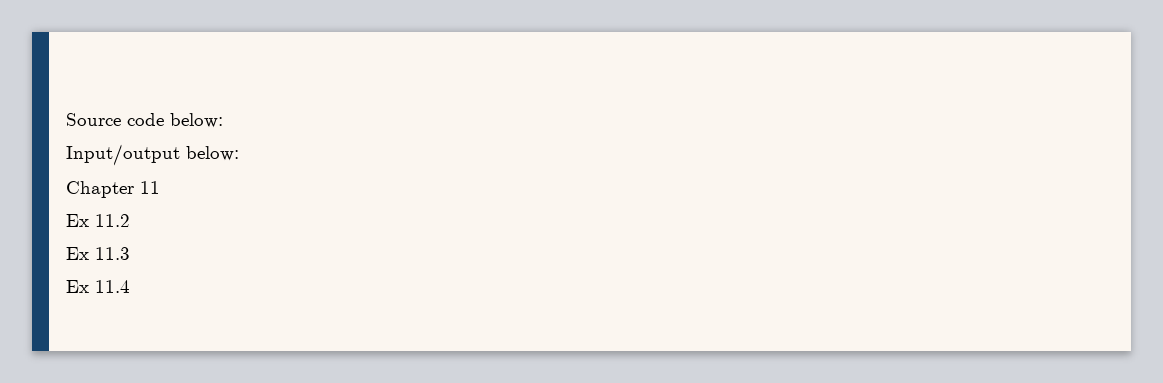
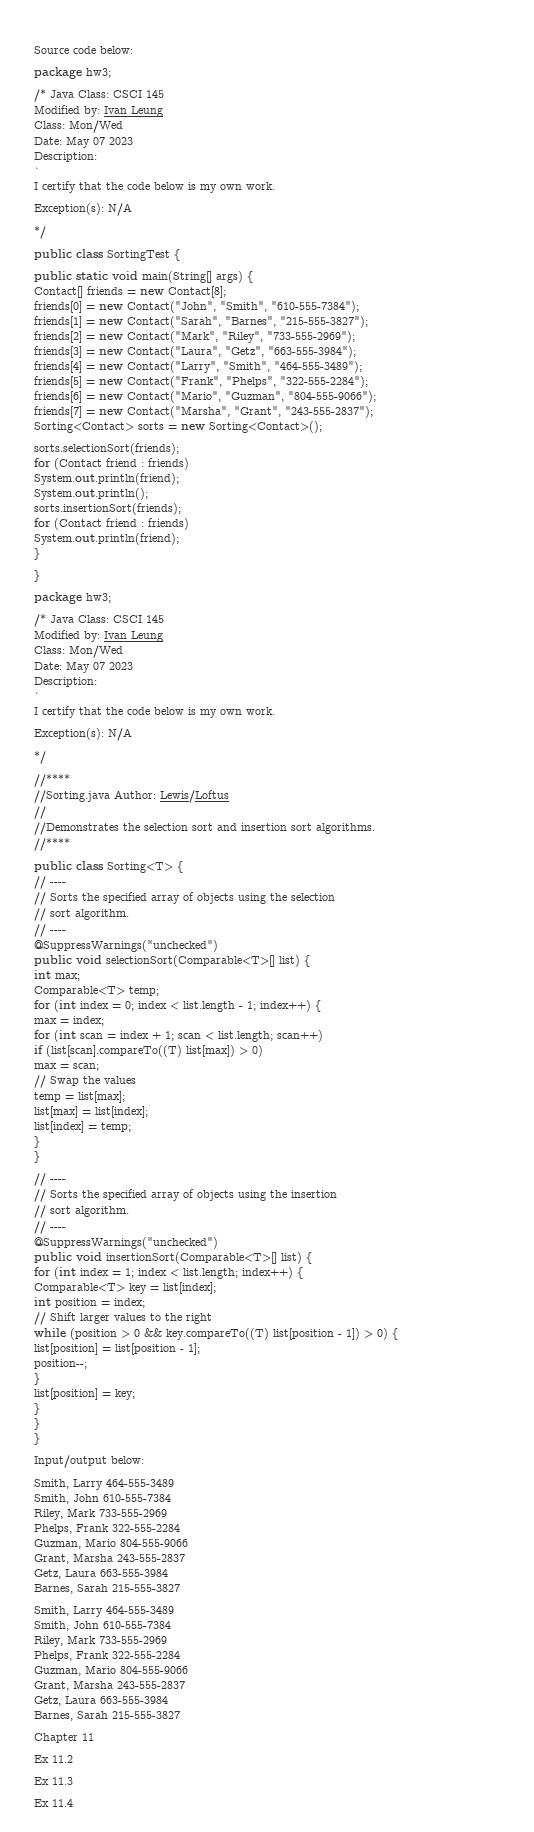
[66,144,239,166] Input/output below: -> [34,67,111,79] [34,89,164,102] [34,105,163,117] [34,120,123,133] [34,136,133,148] [34,152,97,162] [34,167,40,175] [34,181,275,193] [34,203,132,216] [34,226,46,239] [34,249,180,261] [34,271,253,283] [34,286,226,298] [34,301,359,313] [34,316,368,328] [34,331,355,343] [34,346,356,358] [34,361,362,373] [34,376,368,388] [34,391,376,403] [34,406,373,418] [34,421,322,433] [34,443,179,455] [34,458,189,470] [34,473,179,485] [34,488,148,500] [34,503,181,515] [34,518,189,530] [34,533,179,545] [34,548,40,560] [34,570,40,582] [34,592,111,604] [34,614,164,627] [34,630,163,642] [34,645,123,658] [34,661,133,673] [34,677,97,687] [34,692,40,700] [34,706,275,718] [34,728,132,741] [34,751,46,764] [34,774,70,787] [34,790,229,803] [34,806,46,819] [34,822,375,835] [34,838,70,851] [34,861,183,873] [34,876,66,889] [34,892,335,905] [34,908,129,921] [34,924,66,937] [34,940,218,952] [34,955,310,967] [34,970,80,981] [34,986,159,996] [34,1000,321,1012] [34,1016,104,1026] [34,1030,323,1042] [34,1045,263,1057] [34,1063,99,1071] [34,1075,136,1088] [34,1091,125,1103] [34,1106,148,1118] [34,1121,131,1133] [34,1136,40,1148] [34,1151,40,1163] [34,1173,66,1186] [34,1189,337,1202] [34,1205,129,1218] [34,1221,66,1234] [34,1237,218,1249] [34,1252,312,1264] [34,1267,303,1279] [34,1282,216,1294] [34,1297,145,1308] [34,1312,212,1325] [34,1328,398,1340] [34,1343,200,1355] [34,1359,87,1369] [34,1373,40,1385] [34,1388,135,1400] [34,1403,40,1415] [34,1418,40,1430] [34,1433,40,1445] [34,1455,144,1468] [34,1479,174,1490] [34,1494,171,1504] [34,1508,167,1520] [34,1524,180,1534] [34,1538,188,1549] [34,1553,185,1564] [34,1569,168,1579] [34,1584,180,1594] [34,1606,174,1617] [34,1621,171,1631] [34,1635,167,1647] [34,1651,180,1661] [34,1665,188,1676] [34,1680,185,1691] [34,1696,168,1706] [34,1711,180,1721] package hw3; // /* Java Class: CSCI 145 // Modified by: Ivan Leung // Class: Mon/Wed // Date: May 07 2023 // Description: // ` // I certify that the code below is my own work. // Exception(s): N/A // */ // public class SortingTest { // public static void main(String[] args) { // Contact[] friends = new Contact[8]; // friends[0] = new Contact("John", "Smith", "610-555-7384"); // friends[1] = new Contact("Sarah", "Barnes", "215-555-3827"); // friends[2] = new Contact("Mark", "Riley", "733-555-2969"); // friends[3] = new Contact("Laura", "Getz", "663-555-3984"); // friends[4] = new Contact("Larry", "Smith", "464-555-3489"); // friends[5] = new Contact("Frank", "Phelps", "322-555-2284"); // friends[6] = new Contact("Mario", "Guzman", "804-555-9066"); // friends[7] = new Contact("Marsha", "Grant", "243-555-2837"); // Sorting<Contact> sorts = new Sorting<Contact>(); // sorts.selectionSort(friends); // for (Contact friend : friends) // System.out.println(friend); // System.out.println(); // sorts.insertionSort(friends); // for (Contact friend : friends) // System.out.println(friend); // } // } // package hw3; // /* Java Class: CSCI 145 // Modified by: Ivan Leung // Class: Mon/Wed // Date: May 07 2023 // Description: // ` // I certify that the code below is my own work. // Exception(s): N/A // */ // //**** // //Sorting.java Author: Lewis/Loftus // // // //Demonstrates the selection sort and insertion sort algorithms. // //**** // public class Sorting<T> { // // ---- // // Sorts the specified array of objects using the selection // // sort algorithm. // // ---- // @SuppressWarnings("unchecked") // public void selectionSort(Comparable<T>[] list) { // int max; // Comparable<T> temp; // for (int index = 0; index < list.length - 1; index++) { // max = index; // for (int scan = index + 1; scan < list.length; scan++) // if (list[scan].compareTo((T) list[max]) > 0) // max = scan; // // Swap the values // temp = list[max]; // list[max] = list[index]; // list[index] = temp; // } // } // // ---- // // Sorts the specified array of objects using the insertion // // sort algorithm. // // ---- // @SuppressWarnings("unchecked") // public void insertionSort(Comparable<T>[] list) { // for (int index = 1; index < list.length; index++) { // Comparable<T> key = list[index]; // int position = index; // // Shift larger values to the right // while (position > 0 && key.compareTo((T) list[position - 1]) > 0) { // list[position] = list[position - 1]; // position--; // } // list[position] = key; // } // } // } // Input/output below: // Smith, Larry 464-555-3489 // Smith, John 610-555-7384 // Riley, Mark 733-555-2969 // Phelps, Frank 322-555-2284 // Guzman, Mario 804-555-9066 // Grant, Marsha 243-555-2837 // Getz, Laura 663-555-3984 // Barnes, Sarah 215-555-3827 // Smith, Larry 464-555-3489 // Smith, John 610-555-7384 // Riley, Mark 733-555-2969 // Phelps, Frank 322-555-2284 // Guzman, Mario 804-555-9066 // Grant, Marsha 243-555-2837 // Getz, Laura 663-555-3984 // Barnes, Sarah 215-555-3827

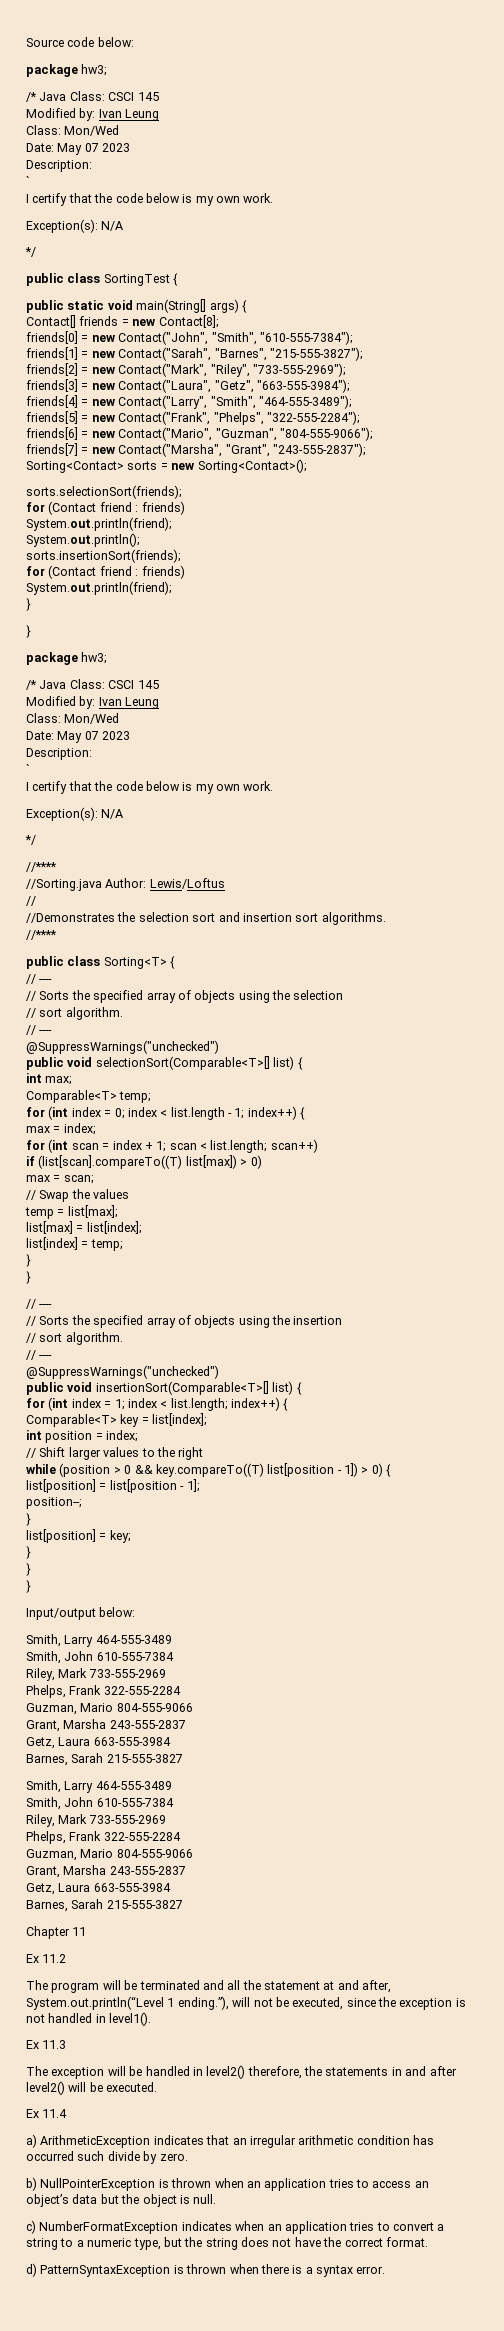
[34,1777,73,1785] [34,1799,73,1807] Ex 11.3 // Ex 11.4 -> [26,1980,392,1993] [26,1996,466,2010] [26,2012,152,2026] [26,2040,67,2049] [26,2065,457,2079] [26,2081,158,2095] [26,2109,68,2118] [26,2134,434,2148] [26,2151,188,2164] [26,2177,429,2191] [26,2194,217,2207] [26,2220,445,2234] [26,2237,428,2250] [26,2263,386,2277] The program will be terminated and all the statement at and after, System.out.println(“Level 1 ending.”), will not be executed, since the exception is not handled in level1(). // Ex 11.3 // The exception will be handled in level2() therefore, the statements in and after level2() will be executed. // Ex 11.4 // a) ArithmeticException indicates that an irregular arithmetic condition has occurred such divide by zero. // b) NullPointerException is thrown when an application tries to access an object’s data but the object is null. // c) NumberFormatException indicates when an application tries to convert a string to a numeric type, but the string does not have the correct format. // d) PatternSyntaxException is thrown when there is a syntax error.

